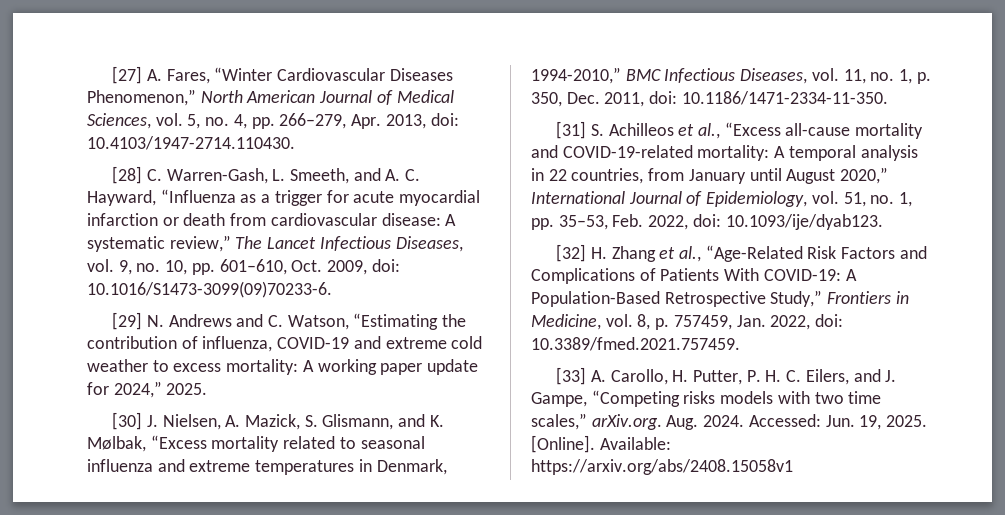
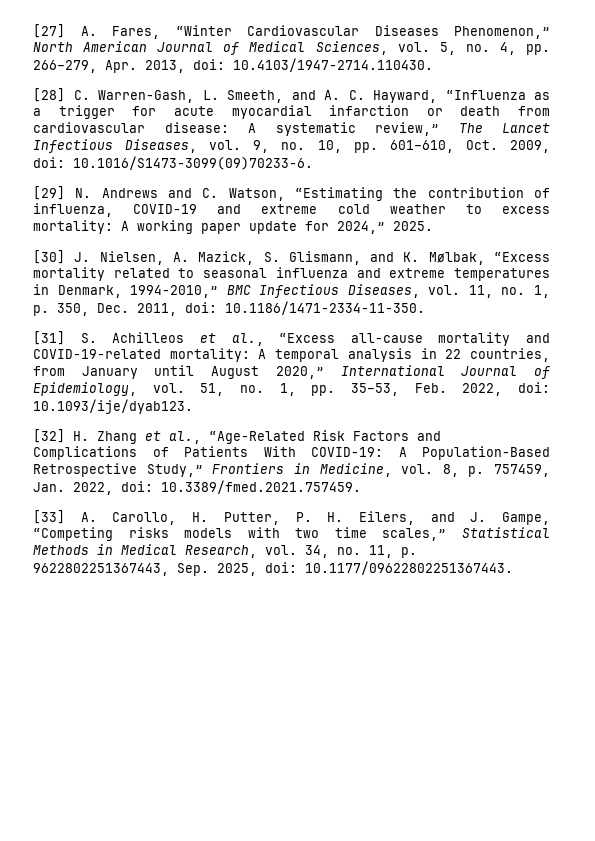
[786,370,802,382] C. -> (344, 517) none
[591,414,928,430] [531,435,671,453] [531,459,793,475] arXiv.org. Aug. 2024. Accessed: Jun. 19, 2025. [Online]. Available: https://arxiv.org/abs/2408.15058v1 -> [461,527,550,538] [33,544,417,558] [33,561,513,576] Statistical Methods in Medical Research, vol. 34, no. 11, p. 9622802251367443, Sep. 2025, doi: 10.1177/09622802251367443.

